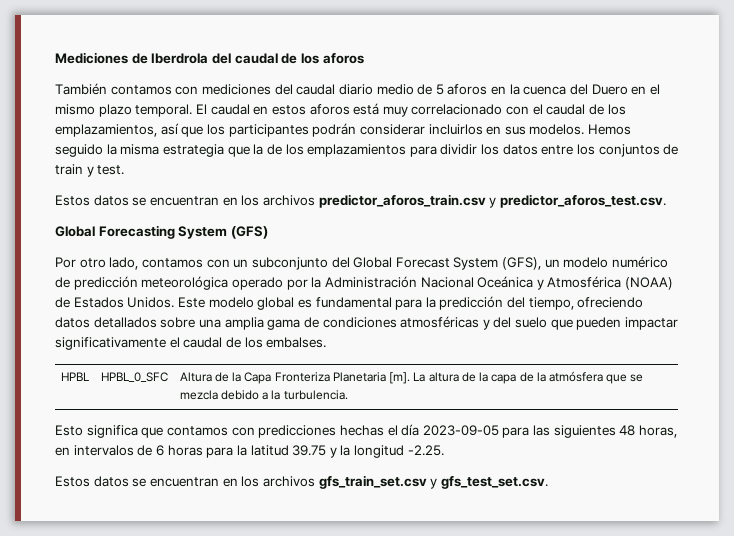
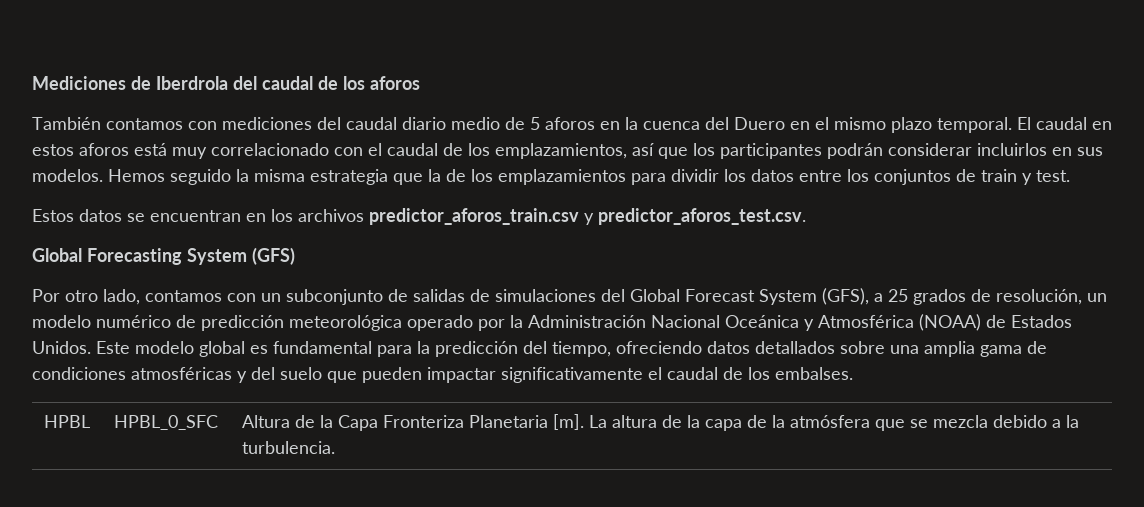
(328, 263) none -> [388,289,596,302] de salidas de simulaciones
(542, 263) none -> [874,289,1082,305] a 25 grados de resolución,
[55,424,678,438] [55,445,444,458] [55,475,548,489] // Esto significa que contamos con predicciones hechas el día 2023-09-05 para las siguientes 48 horas, en intervalos de 6 horas para la latitud 39.75 y la longitud -2.25. // Estos datos se encuentran en los archivos gfs_train_set.csv y gfs_test_set.csv. -> (335, 447) none

